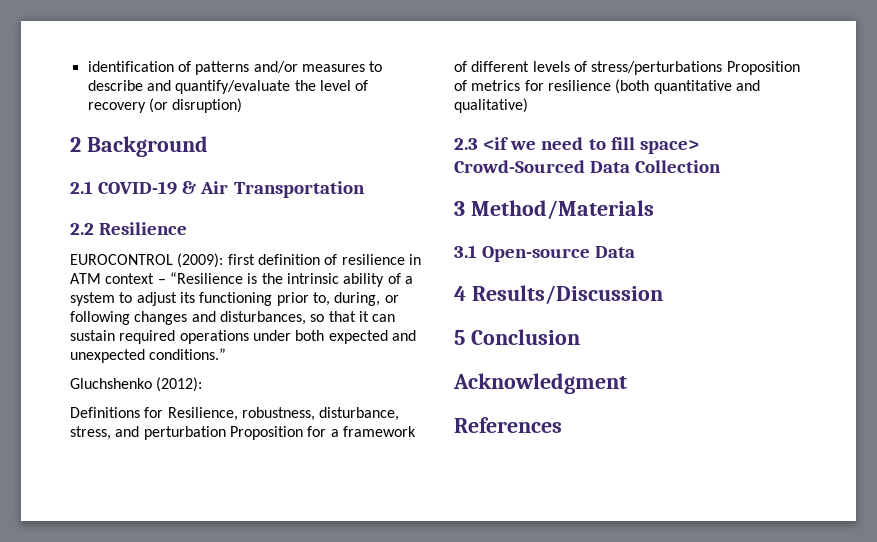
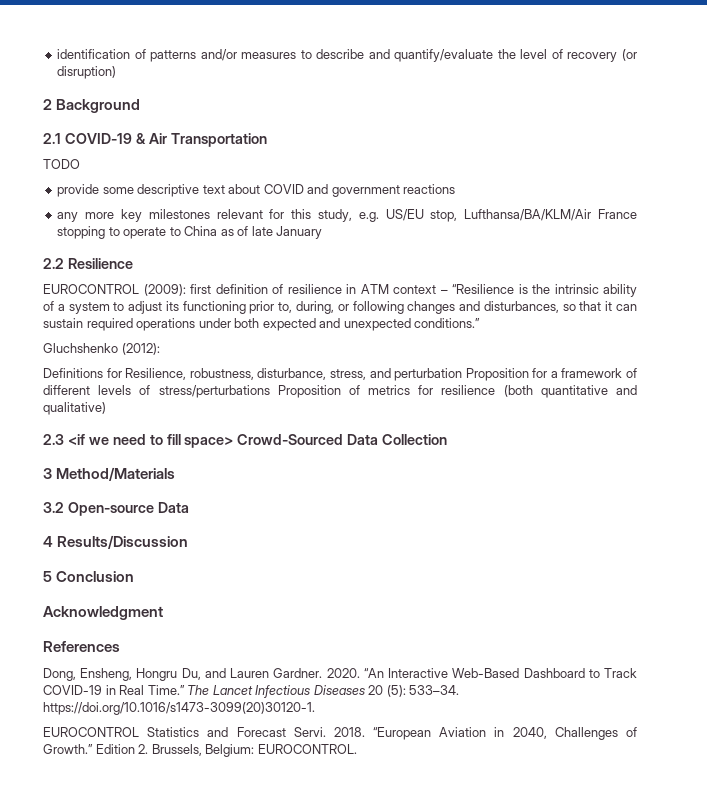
(365, 189) none -> [43,159,80,169] [57,184,456,197] [57,209,637,222] [57,226,323,239] // TODO // provide some descriptive text about COVID and government reactions // any more key milestones relevant for this study, e.g. US/EU stop, Lufthansa/BA/KLM/Air France stopping to operate to China as of late January
[454,245,477,258] 3.1 -> [43,502,64,513] 3.2
(562, 425) none -> [43,668,637,681] [43,685,460,698] [43,702,315,715] [43,727,637,740] [43,744,357,757] // Dong, Ensheng, Hongru Du, and Lauren Gardner. 2020. “An Interactive Web-Based Dashboard to Track COVID-19 in Real Time.” The Lancet Infectious Diseases 20 (5): 533–34. https://doi.org/10.1016/s1473-3099(20)30120-1. // EUROCONTROL Statistics and Forecast Servi. 2018. “European Aviation in 2040, Challenges of Growth.” Edition 2. Brussels, Belgium: EUROCONTROL.

